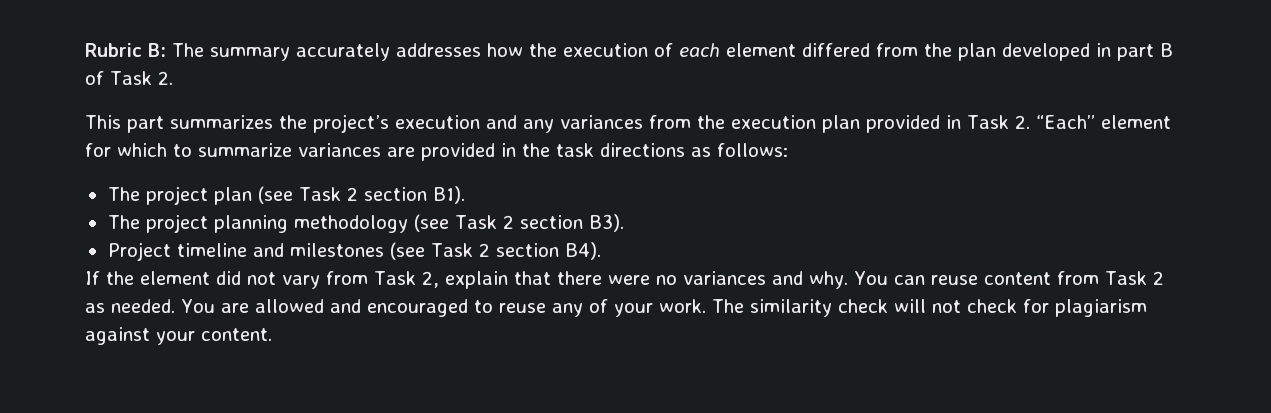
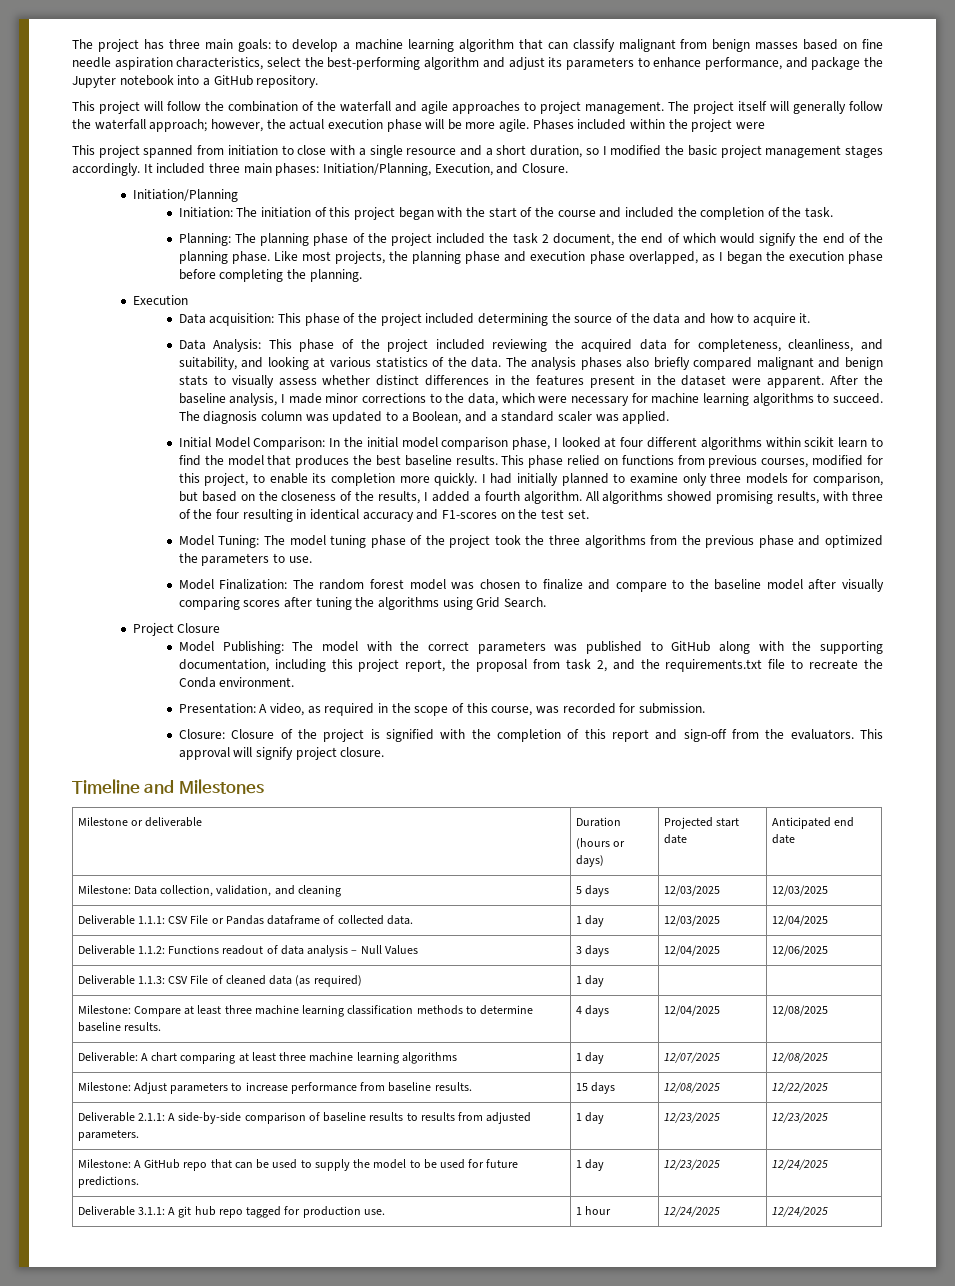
[85,43,1173,61] [85,71,173,85] [85,114,1171,133] [85,143,788,161] [107,186,465,205] [107,214,624,233] [107,242,601,261] [85,271,1164,289] [85,299,1147,317] [85,327,272,345] Rubric B: The summary accurately addresses how the execution of each element differed from the plan developed in part B of Task 2. // This part summarizes the project’s execution and any variances from the execution plan provided in Task 2. “Each” element for which to summarize variances are provided in the task directions as follows: // The project plan (see Task 2 section B1). // The project planning methodology (see Task 2 section B3). // Project timeline and milestones (see Task 2 section B4). // If the element did not vary from Task 2, explain that there were no variances and why. You can reuse content from Task 2 as needed. You are allowed and encouraged to reuse any of your work. The similarity check will not check for plagiarism against your content. -> [72,39,884,52] [72,57,883,70] [72,75,319,88] [72,101,883,114] [72,119,765,132] [72,145,884,158] [72,163,568,176] [132,189,238,202] [178,207,834,220] [178,233,884,246] [178,251,883,264] [178,269,362,282] [132,295,188,305] [178,313,811,326] [178,339,884,352] [178,357,883,370] [178,375,884,388] [178,393,883,406] [178,411,670,424] [178,437,884,450] [178,455,883,468] [178,473,884,486] [178,491,883,504] [178,509,589,522] [178,535,883,548] [178,553,312,566] [178,579,884,592] [178,597,546,610] [132,623,221,636] [178,641,884,654] [178,659,883,672] [178,677,295,688] [178,703,705,716] [178,729,883,742] [178,747,385,760] [72,779,264,794] [77,817,203,827] [575,817,621,827] [575,838,625,849] [575,855,604,867] [663,817,739,829] [663,834,687,844] [771,817,854,829] [771,834,795,844] [77,885,341,897] [575,885,609,897] [663,885,720,896] [771,885,828,896] [77,915,413,925] [575,915,604,927] [663,915,720,926] [771,915,828,926] [77,945,418,957] [575,945,609,957] [663,945,720,956] [771,945,828,956] [77,975,362,987] [575,975,604,987] [77,1005,534,1017] [77,1022,161,1032] [575,1005,609,1017] [663,1005,720,1016] [771,1005,828,1016] [77,1052,457,1064] [575,1052,604,1064] [663,1052,720,1063] [771,1052,828,1063] [77,1082,472,1094] [575,1082,615,1094] [663,1082,720,1093] [771,1082,828,1093] [77,1112,532,1124] [77,1130,139,1141] [575,1112,604,1124] [663,1112,720,1123] [771,1112,828,1123] [77,1159,519,1171] [77,1176,139,1188] [575,1159,604,1171] [663,1159,720,1170] [771,1159,828,1170] [77,1206,385,1218] [575,1206,611,1215] [663,1206,720,1217] [771,1206,828,1217] The project has three main goals: to develop a machine learning algorithm that can classify malignant from benign masses based on fine needle aspiration characteristics, select the best-performing algorithm and adjust its parameters to enhance performance, and package the Jupyter notebook into a GitHub repository. // This project will follow the combination of the waterfall and agile approaches to project management. The project itself will generally follow the waterfall approach; however, the actual execution phase will be more agile. Phases included within the project were // This project spanned from initiation to close with a single resource and a short duration, so I modified the basic project management stages accordingly. It included three main phases: Initiation/Planning, Execution, and Closure. // Initiation/Planning // Initiation: The initiation of this project began with the start of the course and included the completion of the task. // Planning: The planning phase of the project included the task 2 document, the end of which would signify the end of the planning phase. Like most projects, the planning phase and execution phase overlapped, as I began the execution phase before completing the planning. // Execution // Data acquisition: This phase of the project included determining the source of the data and how to acquire it. // Data Analysis: This phase of the project included reviewing the acquired data for completeness, cleanliness, and suitability, and looking at various statistics of the data. The analysis phases also briefly compared malignant and benign stats to visually assess whether distinct differences in the features present in the dataset were apparent. After the baseline analysis, I made minor corrections to the data, which were necessary for machine learning algorithms to succeed. The diagnosis column was updated to a Boolean, and a standard scaler was applied. // Initial Model Comparison: In the initial model comparison phase, I looked at four different algorithms within scikit learn to find the model that produces the best baseline results. This phase relied on functions from previous courses, modified for this project, to enable its completion more quickly. I had initially planned to examine only three models for comparison, but based on the closeness of the results, I added a fourth algorithm. All algorithms showed promising results, with three of the four resulting in identical accuracy and F1-scores on the test set. // Model Tuning: The model tuning phase of the project took the three algorithms from the previous phase and optimized the parameters to use. // Model Finalization: The random forest model was chosen to finalize and compare to the baseline model after visually comparing scores after tuning the algorithms using Grid Search. // Project Closure // Model Publishing: The model with the correct parameters was published to GitHub along with the supporting documentation, including this project report, the proposal from task 2, and the requirements.txt file to recreate the Conda environment. // Presentation: A video, as required in the scope of this course, was recorded for submission. // Closure: Closure of the project is signified with the completion of this report and sign-off from the evaluators. This approval will signify project closure. // Timeline and Milestones // Milestone or deliverable | Duration // (hours or days) | Projected start date | Anticipated end date // Milestone: Data collection, validation, and cleaning | 5 days | 12/03/2025 | 12/03/2025 // Deliverable 1.1.1: CSV File or Pandas dataframe of collected data. | 1 day | 12/03/2025 | 12/04/2025 // Deliverable 1.1.2: Functions readout of data analysis – Null Values | 3 days | 12/04/2025 | 12/06/2025 // Deliverable 1.1.3: CSV File of cleaned data (as required) | 1 day | | // Milestone: Compare at least three machine learning classification methods to determine baseline results. | 4 days | 12/04/2025 | 12/08/2025 // Deliverable: A chart comparing at least three machine learning algorithms | 1 day | 12/07/2025 | 12/08/2025 // Milestone: Adjust parameters to increase performance from baseline results. | 15 days | 12/08/2025 | 12/22/2025 // Deliverable 2.1.1: A side-by-side comparison of baseline results to results from adjusted parameters. | 1 day | 12/23/2025 | 12/23/2025 // Milestone: A GitHub repo that can be used to supply the model to be used for future predictions. | 1 day | 12/23/2025 | 12/24/2025 // Deliverable 3.1.1: A git hub repo tagged for production use. | 1 hour | 12/24/2025 | 12/24/2025

